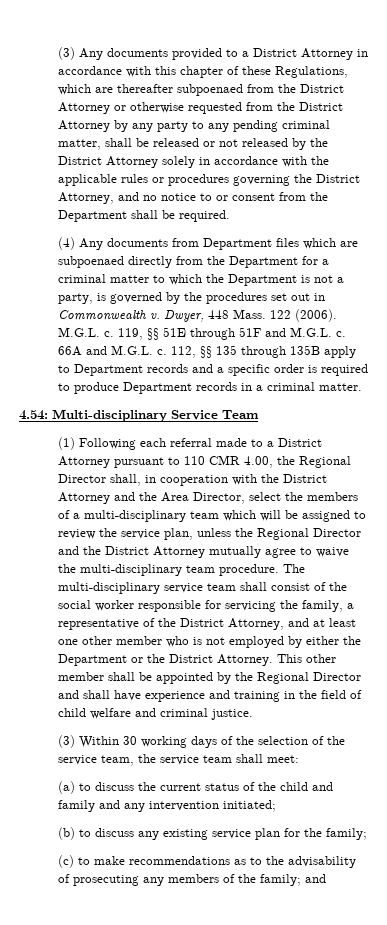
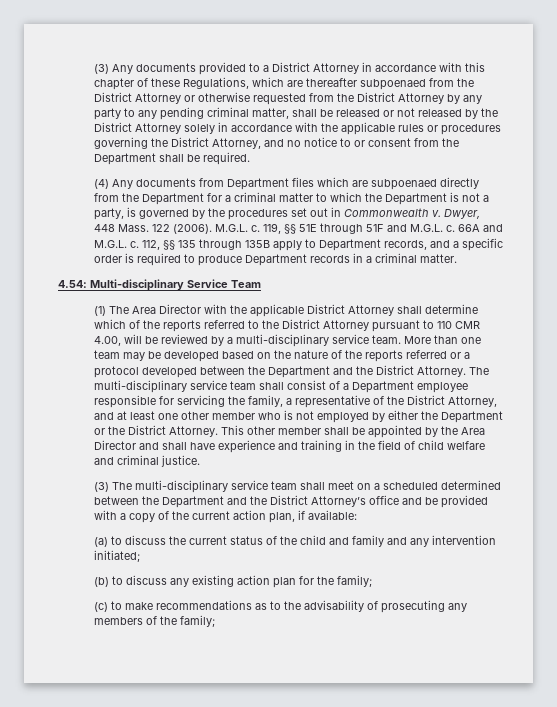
[146,364,188,373] records -> [383,240,427,250] records,
[78,438,274,450] Following each referral made to a -> [108,304,478,317] [93,319,279,332] The Area Director with the applicable District Attorney shall determine which of the reports referred to the
[276,456,351,468] [57,474,327,486] [57,492,358,504] [57,510,366,522] [57,528,361,540] [57,546,349,558] [57,564,279,576] the Regional Director shall, in cooperation with the District Attorney and the Area Director, select the members of a multi-disciplinary team which will be assigned to review the service plan, unless the Regional Director and the District Attorney mutually agree to waive the multi-disciplinary team procedure. -> [123,334,481,347] [93,350,470,362] [93,365,466,378] will be reviewed by a multi-disciplinary service team. More than one team may be developed based on the nature of the reports referred or a protocol developed between the Department and the District Attorney.
[328,582,347,591] [57,600,134,611] the social worker -> [342,381,468,393] a Department employee
[256,672,309,684] Regional -> [460,427,485,435] Area
[78,736,345,748] [57,754,299,766] Within 30 working days of the selection of the service team, the service team shall meet: -> [111,480,501,493] [93,495,488,508] [93,510,357,523] The multi-disciplinary service team shall meet on a scheduled determined between the Department and the District Attorney’s office and be provided with a copy of the current action plan, if available:
[211,829,251,839] service -> [236,575,270,585] action
[304,874,326,883] and -> (215, 621) none

